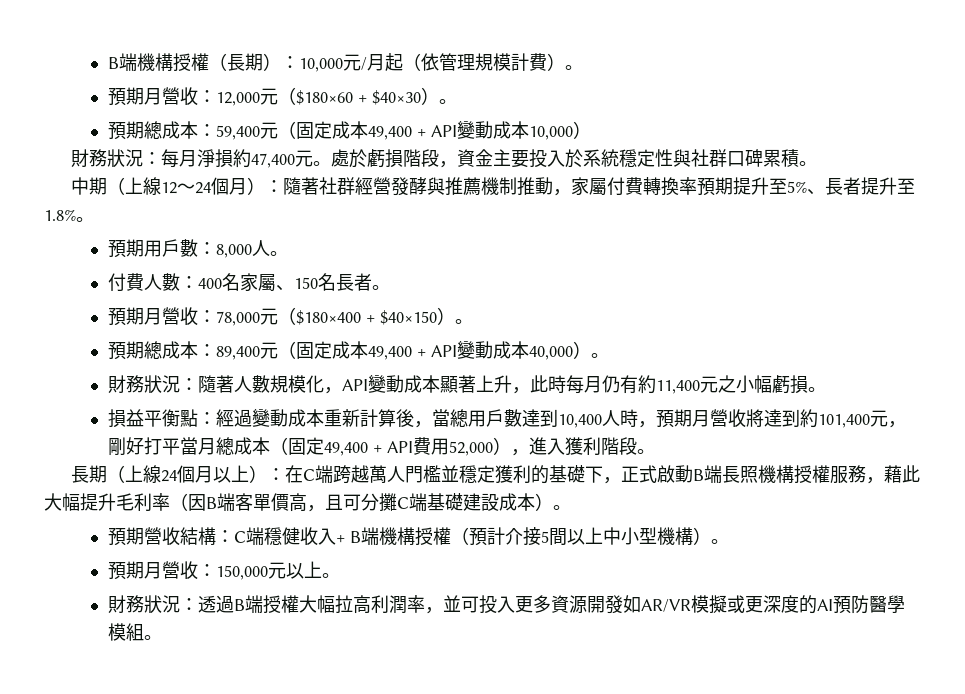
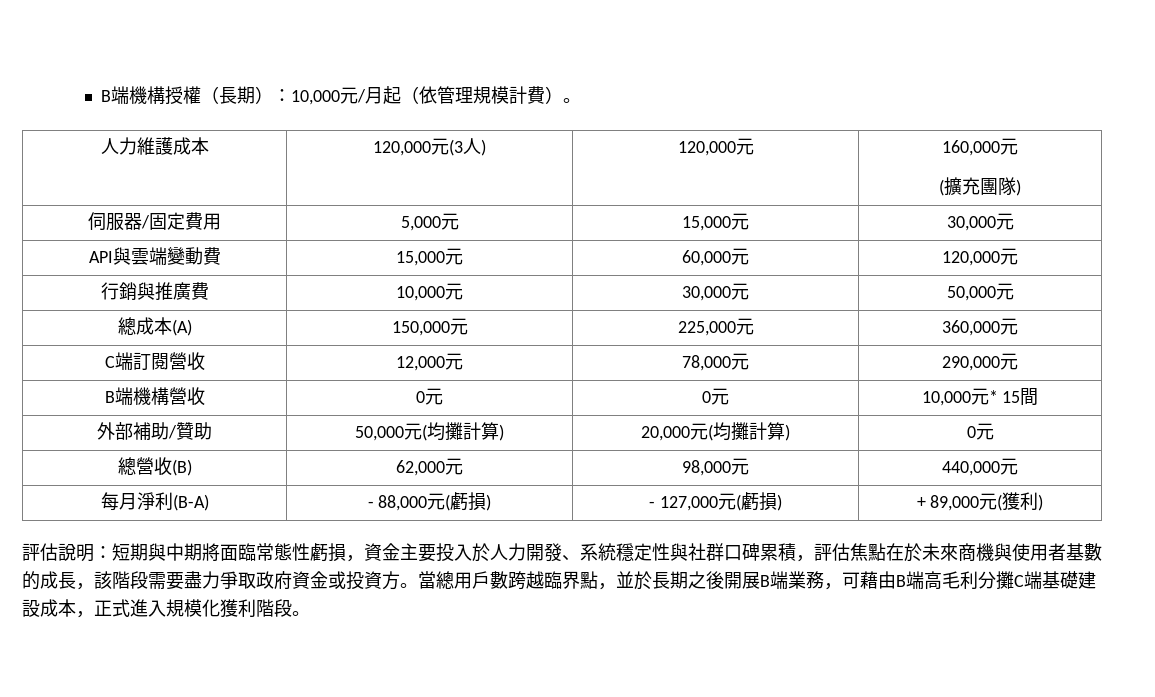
[107,87,457,106] [107,120,591,140] [70,149,439,168] // 預期月營收：12,000元（$180×60 + $40×30）。 // 預期總成本：59,400元（固定成本49,400 + API變動成本10,000） // 財務狀況：每月淨損約47,400元。處於虧損階段 -> [100,137,209,155] [373,138,486,156] [677,138,754,156] [942,138,1018,156] [939,177,1021,196] [88,212,221,231] [400,213,459,231] [682,213,749,231] [946,213,1014,231] [88,246,221,265] [396,248,463,266] [682,248,749,266] [942,248,1018,266] [100,282,209,301] [396,283,463,301] [682,283,749,301] [946,283,1014,301] [117,317,192,336] [391,318,468,336] [677,318,754,336] [942,318,1018,336] [104,352,205,371] [396,353,463,371] [682,353,749,371] [942,353,1018,371] [104,387,205,406] [416,388,443,405] [702,388,729,405] [921,388,1039,406] [97,422,212,440] [355,422,504,441] [641,422,790,441] [966,423,994,440] [117,457,192,476] [396,458,463,476] [682,458,749,476] [942,458,1018,476] [100,492,209,511] [367,492,492,511] [649,492,782,511] [916,492,1044,511] [22,543,346,562] // 人力維護成本 | 120,000元(3人) | 120,000元 | 160,000元 // (擴充團隊) // 伺服器/固定費用 | 5,000元 | 15,000元 | 30,000元 // API與雲端變動費 | 15,000元 | 60,000元 | 120,000元 // 行銷與推廣費 | 10,000元 | 30,000元 | 50,000元 // 總成本(A) | 150,000元 | 225,000元 | 360,000元 // C端訂閱營收 | 12,000元 | 78,000元 | 290,000元 // B端機構營收 | 0元 | 0元 | 10,000元* 15間 // 外部補助/贊助 | 50,000元(均攤計算) | 20,000元(均攤計算) | 0元 // 總營收(B) | 62,000元 | 98,000元 | 440,000元 // 每月淨利(B-A) | - 88,000元(虧損) | - 127,000元(虧損) | + 89,000元(獲利) // 評估說明：短期與中期將面臨常態性虧損
(583, 158) none -> [490,543,580,562] 人力開發、
[798,161,817,166] [70,177,915,196] [44,209,94,222] [107,239,288,258] [107,273,390,292] [107,307,473,326] [107,340,609,360] [107,374,826,394] [107,408,906,428] [107,437,655,456] [70,465,920,484] [44,493,361,512] 。 // 中期（上線12～24個月）：隨著社群經營發酵與推薦機制推動，家屬付費轉換率預期提升至5%、長者提升至1.8%。 // 預期用戶數：8,000人。 // 付費人數：400名家屬、150名長者。 // 預期月營收：78,000元（$180×400 + $40×150）。 // 預期總成本：89,400元（固定成本49,400 + API變動成本40,000）。 // 財務狀況：隨著人數規模化，API變動成本顯著上升，此時每月仍有約11,400元之小幅虧損。 // 損益平衡點：經過變動成本重新計算後，當總用戶數達到10,400人時，預期月營收將達到約101,400元，剛好打平當月總成本（固定49,400 + API費用52,000），進入獲利階段。 // 長期（上線24個月以上）：在C端跨越萬人門檻並穩定獲利的基礎下，正式啟動B端長照機構授權服務，藉此大幅提升毛利率（因B端客單價高，且可 -> [796,543,1102,562] [22,571,978,590] ，評估焦點在於未來商機與使用者基數的成長，該階段需要盡力爭取政府資金或投資方。當總用戶數跨越臨界點，並於長期之後開展B端業務，可藉由B端高毛利
[535,493,571,511] [107,527,729,546] [107,561,340,580] [107,595,905,614] [107,623,144,641] ）。 // 預期營收結構：C端穩健收入+ B端機構授權（預計介接5間以上中小型機構）。 // 預期月營收：150,000元以上。 // 財務狀況：透過B端授權大幅拉高利潤率，並可投入更多資源開發如AR/VR模擬或更深度的AI預防醫學模組 -> [76,599,292,618] ，正式進入規模化獲利階段

